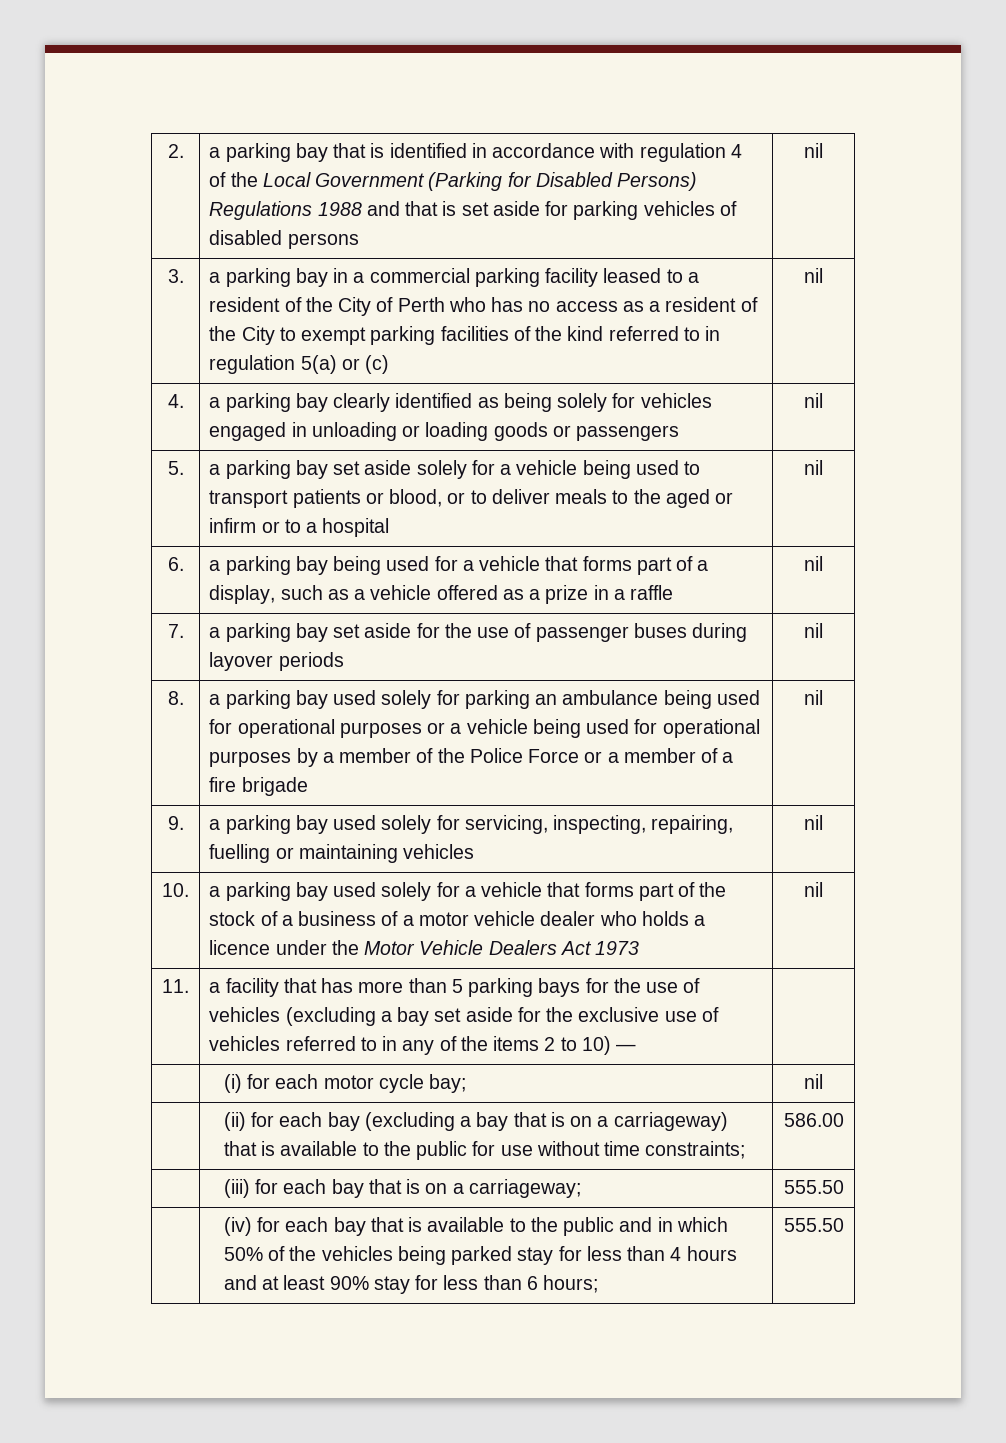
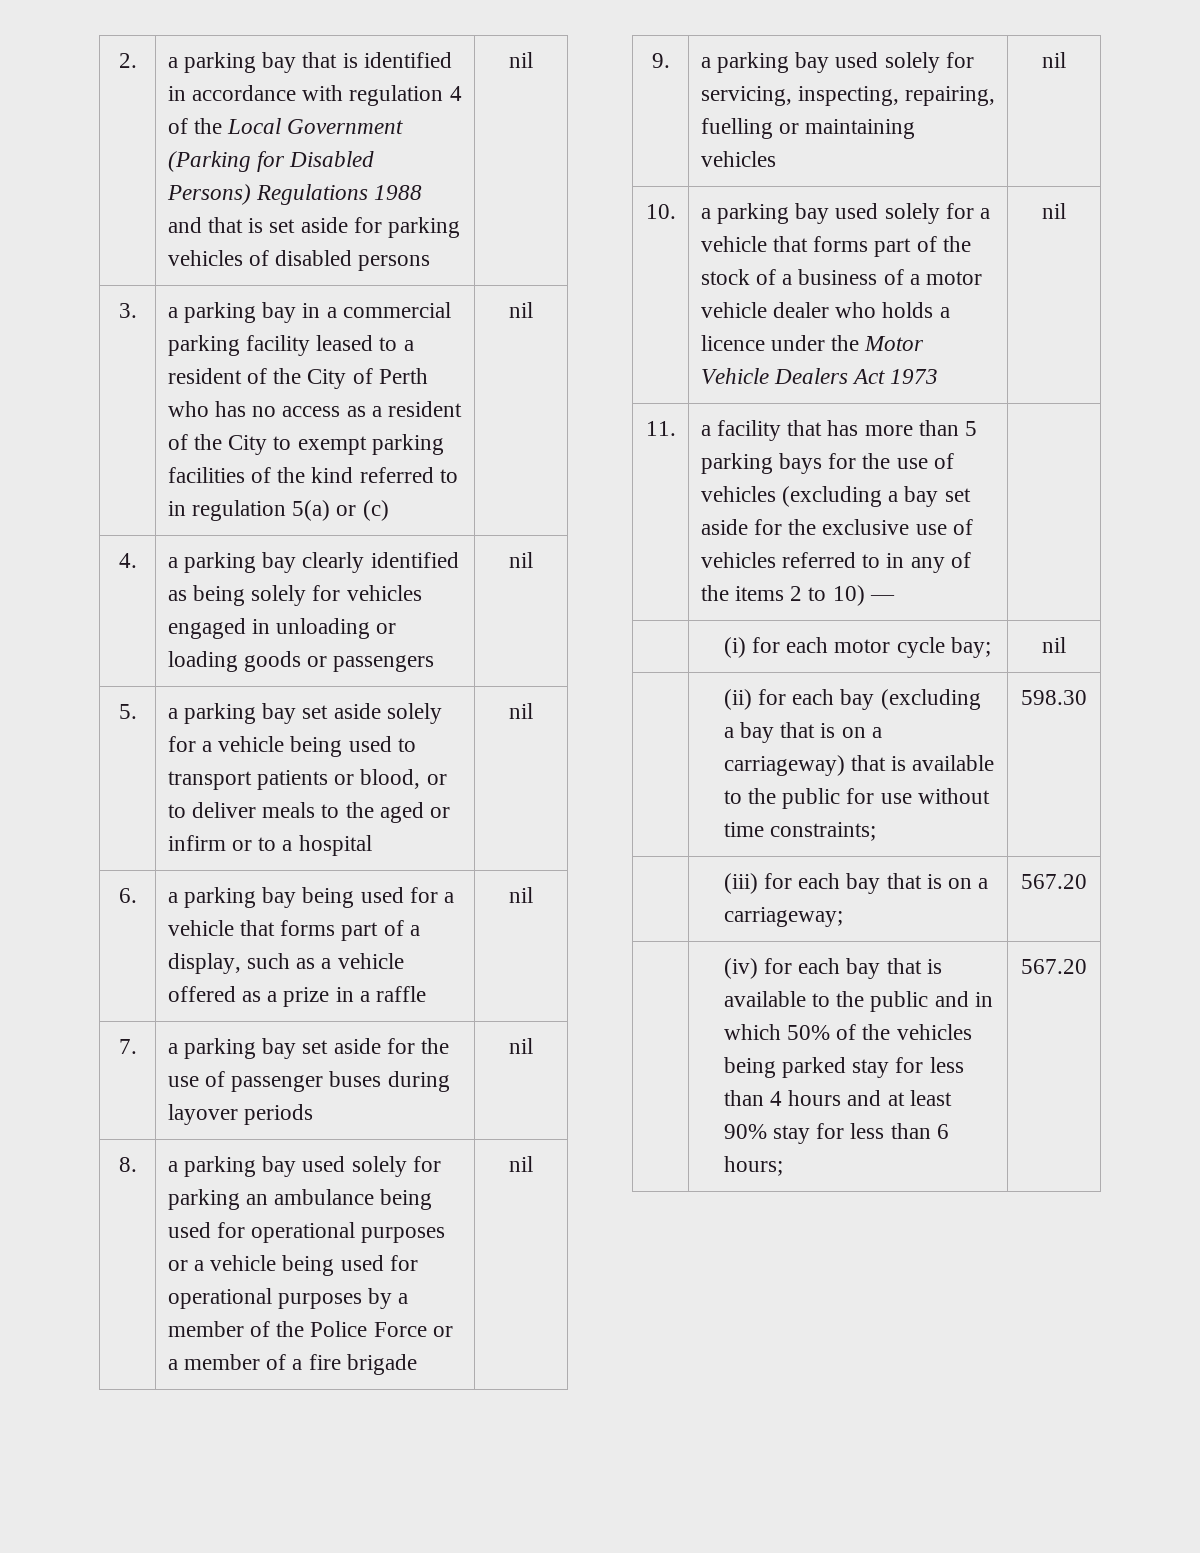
[783,1113,844,1127] 586.00 -> [1021,690,1087,705] 598.30
[783,1180,844,1194] 555.50 -> [1021,874,1087,889] 567.20
[783,1218,844,1232] 555.50 -> [1021,959,1087,974] 567.20

